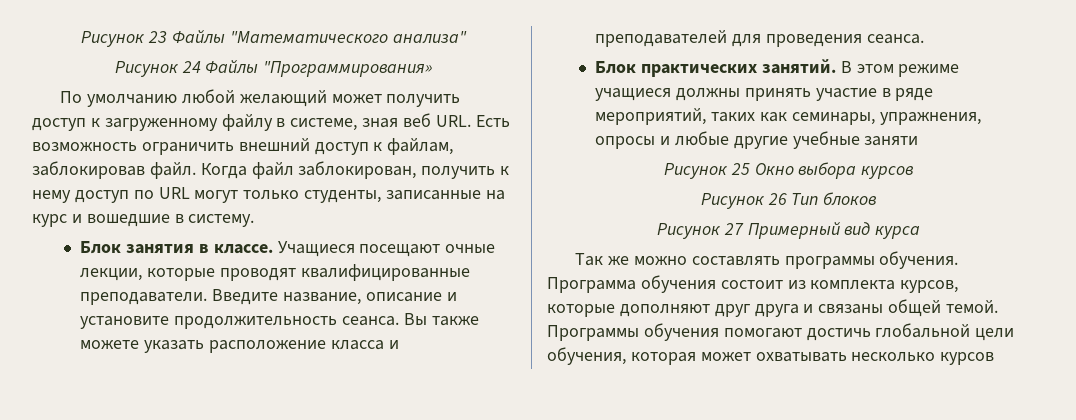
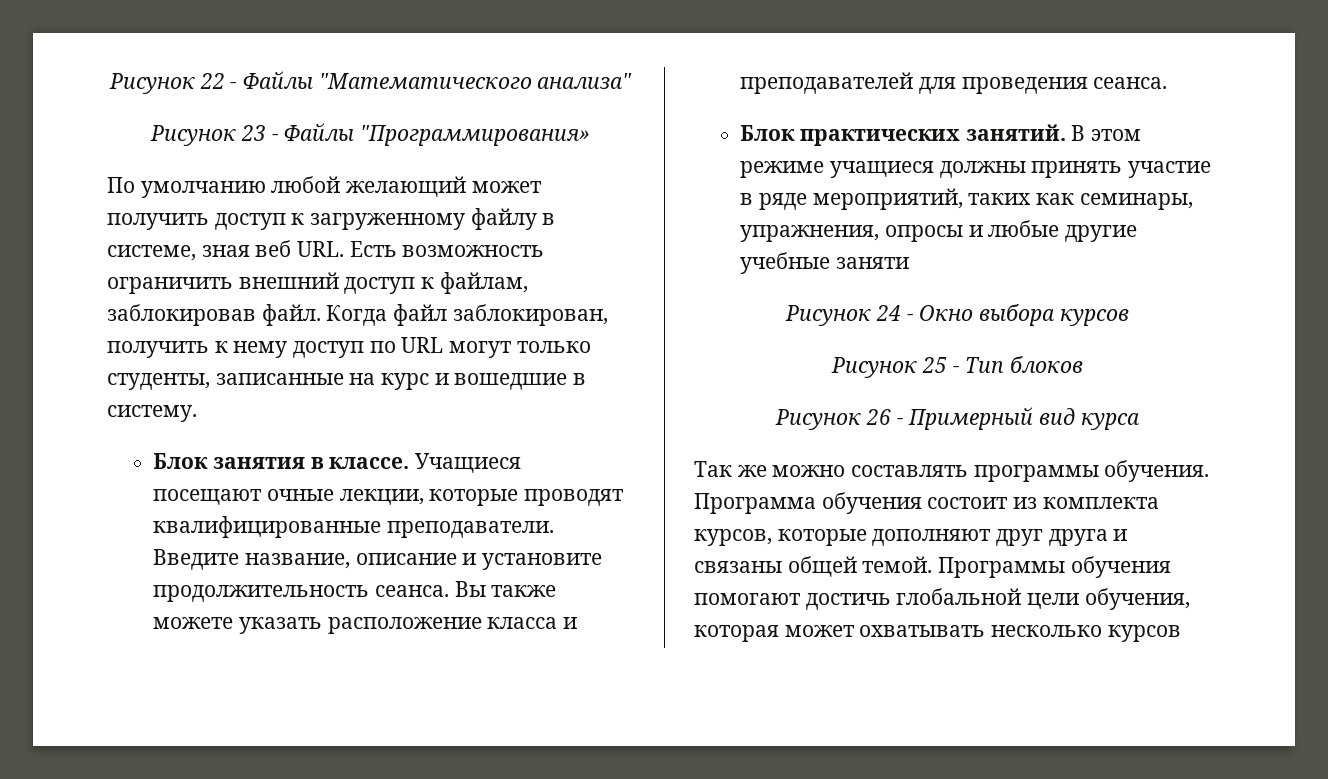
[81,31,168,47] Рисунок 23 -> [108,73,238,94] Рисунок 22 -
[181,61,201,73] 24 -> [240,125,279,141] 23 -
[730,163,750,175] 25 -> [875,305,914,321] 24 -
[767,193,787,205] 26 -> [921,357,960,373] 25 -
[723,223,744,235] 27 -> [865,409,904,425] 26 -

